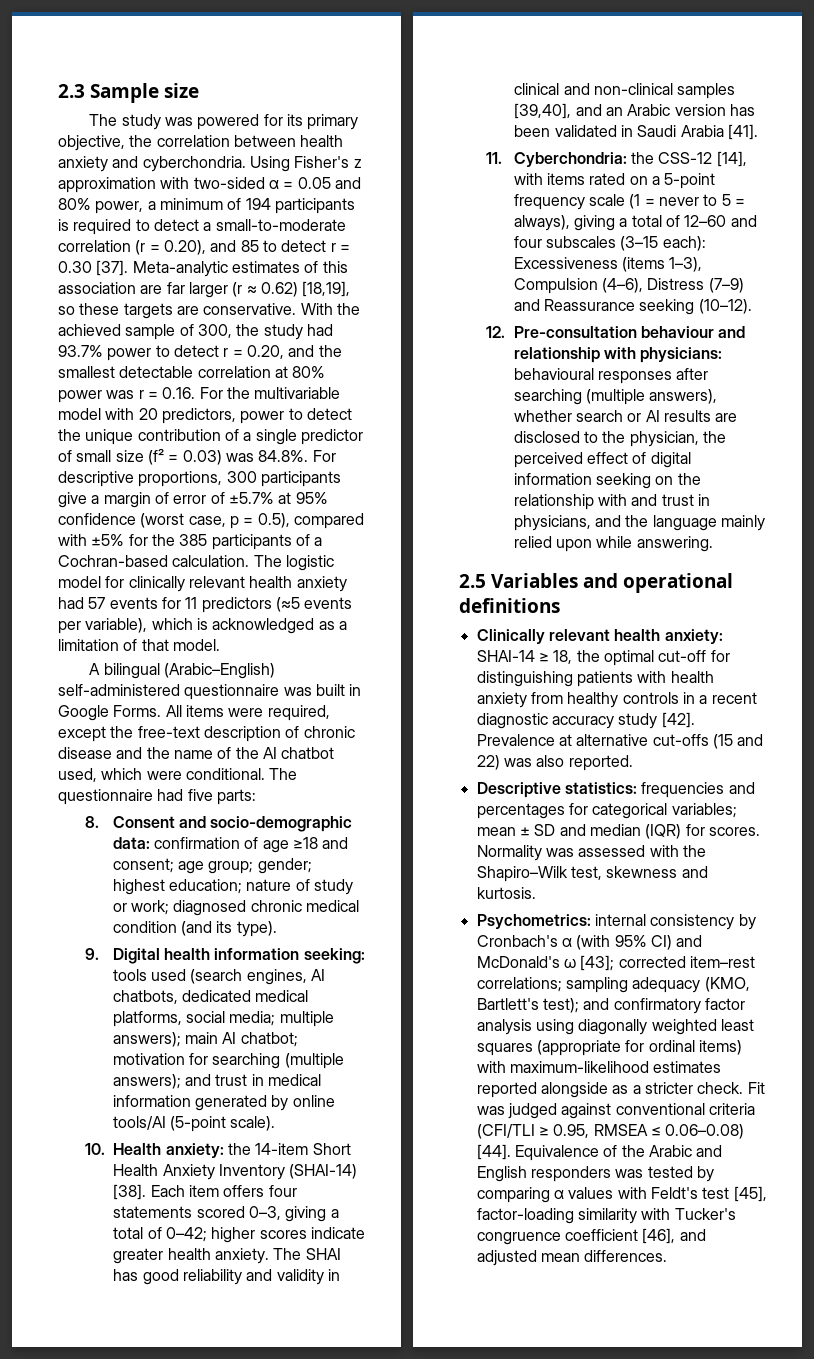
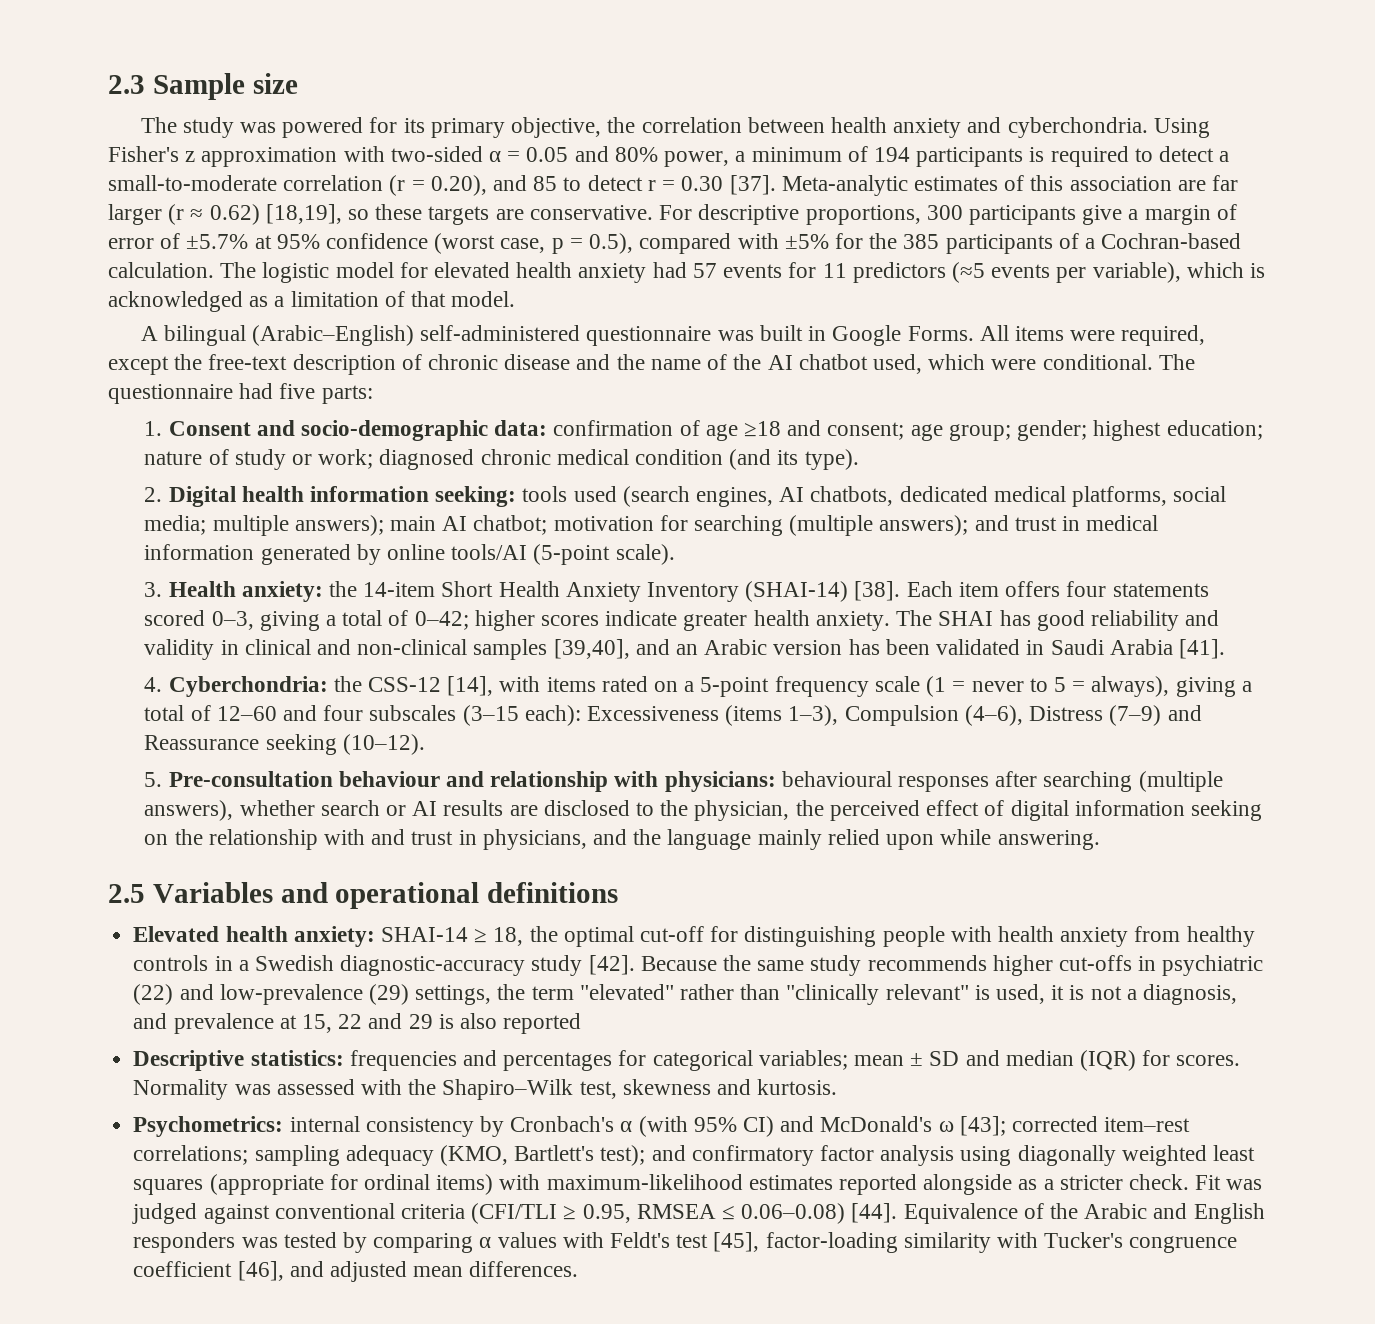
[300,303,360,315] [58,324,333,340] [58,345,342,361] [58,366,326,378] [58,387,341,403] [58,408,352,424] [58,429,363,445] [58,448,309,465] With the achieved sample of 300, the study had 93.7% power to detect r = 0.20, and the smallest detectable correlation at 80% power was r = 0.16. For the multivariable model with 20 predictors, power to detect the unique contribution of a single predictor of small size (f² = 0.03) was 84.8%. -> (653, 212) none
[128,576,245,592] clinically relevant -> [434,262,511,278] elevated
[85,816,100,828] 8. -> [144,421,163,436] 1.
[85,948,100,960] 9. -> [144,487,163,502] 2.
[85,1143,106,1155] 10. -> [144,582,163,597] 3.
[486,152,503,164] 11. -> [144,677,163,692] 4.
[486,326,506,338] 12. -> [144,772,163,787] 5.
[476,629,610,644] Clinically relevant -> [133,926,220,942] Elevated
[576,671,633,687] patients -> [882,926,945,947] people
[711,692,757,704] [476,712,695,729] [476,734,764,749] [476,755,633,771] recent diagnostic accuracy study [42]. Prevalence at alternative cut-offs (15 and 22) was also reported. -> [254,955,1264,976] [133,984,1238,1005] [133,1013,582,1034] Swedish diagnostic-accuracy study [42]. Because the same study recommends higher cut-offs in psychiatric (22) and low-prevalence (29) settings, the term "elevated" rather than "clinically relevant" is used, it is not a diagnosis, and prevalence at 15, 22 and 29 is also reported

